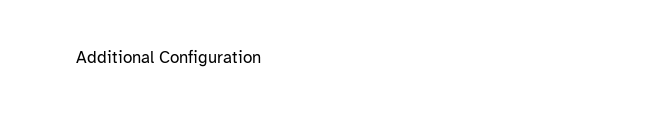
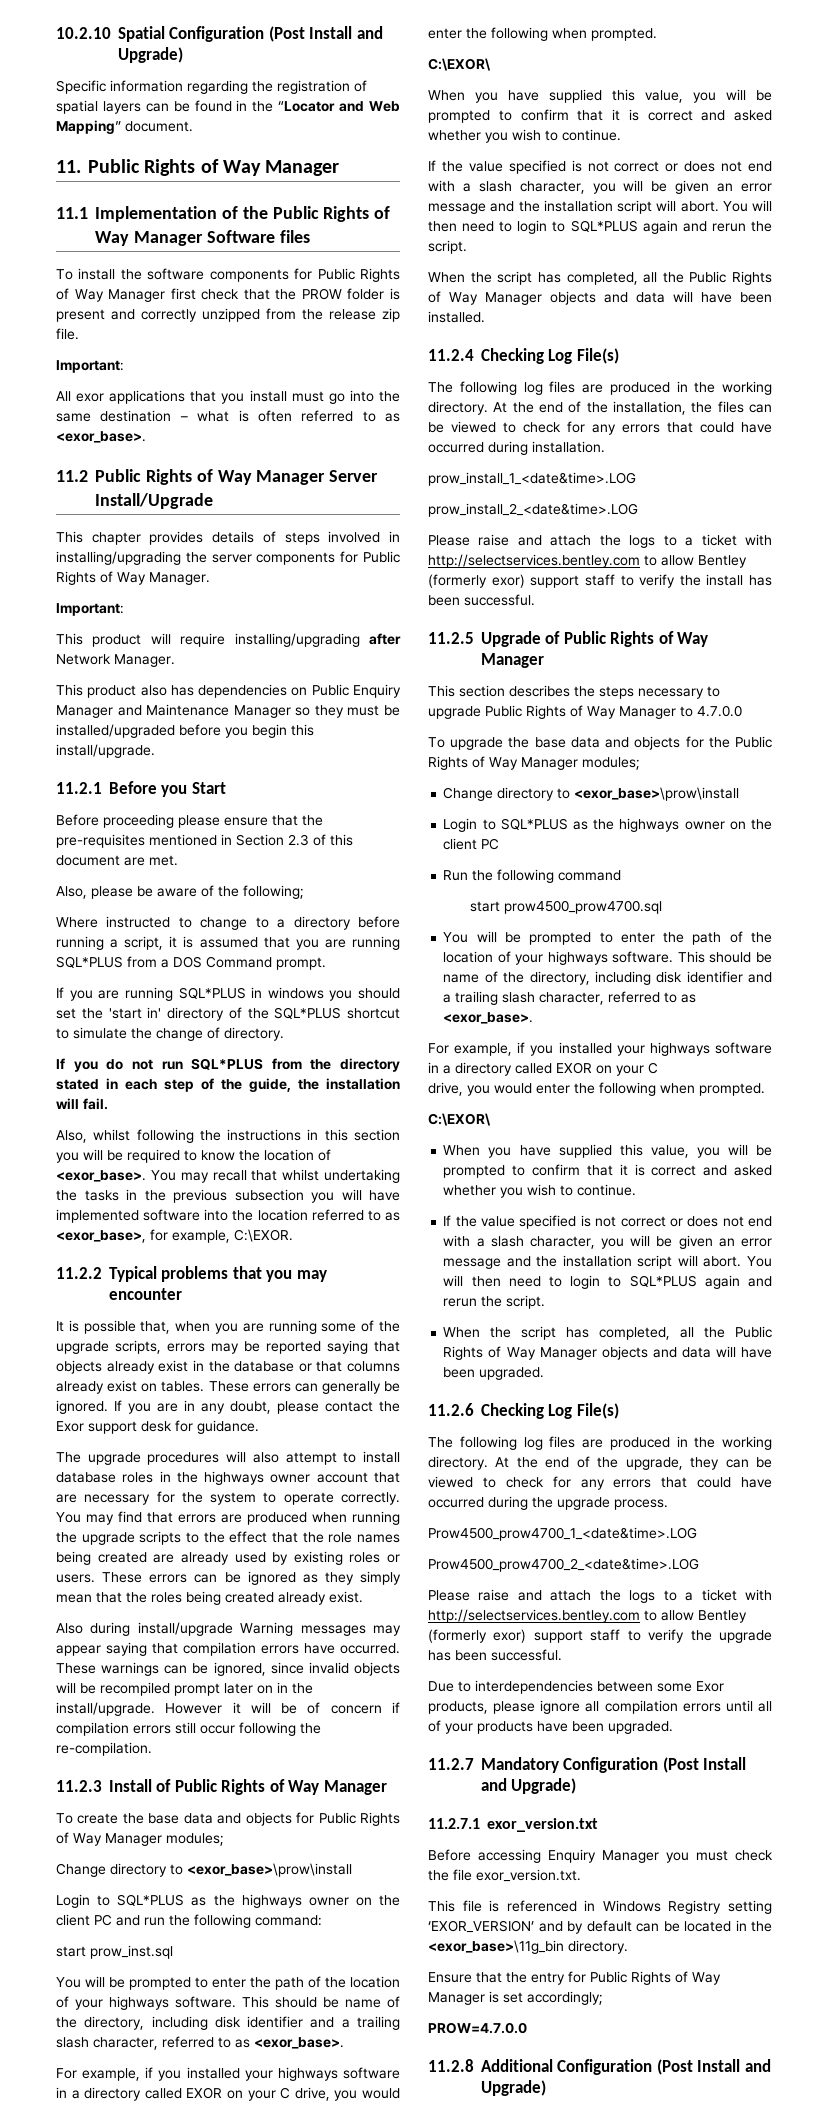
[76,49,261,67] Additional Configuration -> [56,26,383,42] [118,47,183,63] [56,80,367,94] [56,100,400,114] [56,120,193,134] [56,159,340,176] [56,206,391,222] [95,230,310,246] [56,268,400,282] [56,288,400,302] [56,308,400,322] [56,328,79,340] [56,360,124,373] [56,390,400,404] [56,410,400,422] [56,431,146,443] [56,469,379,485] [95,493,213,509] [56,531,401,545] [56,551,401,565] [56,571,210,585] [56,603,124,616] [56,633,401,647] [56,654,175,667] [56,684,401,698] [56,704,400,718] [56,724,314,738] [56,744,155,758] [56,781,226,797] [56,814,323,828] [56,834,353,848] [56,855,178,866] [56,885,304,899] [56,916,400,930] [56,936,400,950] [56,956,326,970] [56,987,400,1001] [56,1007,400,1021] [56,1027,284,1041] [56,1058,400,1072] [56,1078,400,1092] [56,1098,108,1110] [56,1129,400,1143] [56,1149,331,1163] [56,1169,400,1183] [56,1189,400,1203] [56,1209,400,1223] [56,1229,293,1243] [56,1266,327,1282] [109,1288,182,1300] [56,1320,401,1334] [56,1340,400,1354] [56,1360,400,1374] [56,1380,400,1394] [56,1400,400,1414] [56,1420,259,1434] [56,1451,401,1465] [56,1471,400,1485] [56,1491,400,1505] [56,1511,400,1525] [56,1531,400,1545] [56,1551,400,1565] [56,1571,401,1585] [56,1591,363,1605] [56,1622,401,1636] [56,1642,400,1656] [56,1662,400,1676] [56,1682,313,1696] [56,1702,400,1716] [56,1722,321,1736] [56,1742,152,1756] [56,1779,387,1795] [56,1812,401,1826] [56,1832,224,1846] [56,1863,352,1877] [56,1894,400,1908] [56,1914,322,1928] [56,1945,173,1959] [56,1976,400,1990] [56,1996,400,2010] [56,2016,400,2030] [56,2036,344,2050] [56,2067,400,2081] [56,2087,400,2101] [428,27,657,41] [428,58,491,71] [428,89,772,103] [428,109,772,123] [428,129,621,143] [428,160,772,174] [428,180,772,194] [428,200,772,214] [428,220,772,234] [428,240,467,254] [428,271,772,285] [428,291,772,305] [428,311,485,323] [428,348,619,364] [428,381,772,395] [428,401,772,415] [428,421,772,435] [428,441,605,455] [428,472,636,486] [428,503,638,517] [428,534,772,548] [428,554,747,568] [428,574,772,588] [428,594,535,606] [428,631,709,647] [481,653,544,668] [428,685,720,699] [428,705,742,719] [428,736,772,750] [428,756,640,770] [443,787,740,801] [443,818,772,832] [443,838,500,850] [443,869,622,883] [470,900,663,914] [443,931,772,945] [443,951,772,965] [443,971,772,985] [443,991,697,1005] [443,1012,534,1024] [428,1042,772,1056] [428,1062,658,1076] [428,1082,765,1096] [428,1113,491,1126] [443,1144,772,1158] [443,1164,772,1178] [443,1184,637,1198] [443,1215,773,1229] [443,1235,772,1249] [443,1255,772,1269] [443,1275,772,1289] [443,1295,546,1309] [443,1326,772,1340] [443,1346,772,1360] [443,1367,545,1380] [428,1403,619,1419] [428,1436,772,1450] [428,1456,772,1470] [428,1476,772,1490] [428,1496,668,1510] [428,1527,697,1541] [428,1558,699,1572] [428,1589,772,1603] [428,1609,747,1623] [428,1629,772,1643] [428,1649,562,1661] [428,1680,724,1694] [428,1700,772,1714] [428,1720,673,1734] [428,1757,747,1773] [481,1778,577,1794] [428,1818,598,1832] [428,1849,773,1863] [428,1869,581,1882] [428,1900,772,1914] [428,1920,772,1934] [428,1940,628,1954] [428,1971,721,1985] [428,1991,603,2005] [428,2022,527,2034] [428,2059,771,2075] [481,2080,546,2096] 10.2.10 Spatial Configuration (Post Install and Upgrade) // Specific information regarding the registration of spatial layers can be found in the “Locator and Web Mapping” document. // 11. Public Rights of Way Manager // 11.1 Implementation of the Public Rights of Way Manager Software files // To install the software components for Public Rights of Way Manager first check that the PROW folder is present and correctly unzipped from the release zip file. // Important: // All exor applications that you install must go into the same destination – what is often referred to as <exor_base>. // 11.2 Public Rights of Way Manager Server Install/Upgrade // This chapter provides details of steps involved in installing/upgrading the server components for Public Rights of Way Manager. // Important: // This product will require installing/upgrading after Network Manager. // This product also has dependencies on Public Enquiry Manager and Maintenance Manager so they must be installed/upgraded before you begin this install/upgrade. // 11.2.1 Before you Start // Before proceeding please ensure that the pre-requisites mentioned in Section 2.3 of this document are met. // Also, please be aware of the following; // Where instructed to change to a directory before running a script, it is assumed that you are running SQL*PLUS from a DOS Command prompt. // If you are running SQL*PLUS in windows you should set the 'start in' directory of the SQL*PLUS shortcut to simulate the change of directory. // If you do not run SQL*PLUS from the directory stated in each step of the guide, the installation will fail. // Also, whilst following the instructions in this section you will be required to know the location of <exor_base>. You may recall that whilst undertaking the tasks in the previous subsection you will have implemented software into the location referred to as <exor_base>, for example, C:\EXOR. // 11.2.2 Typical problems that you may encounter // It is possible that, when you are running some of the upgrade scripts, errors may be reported saying that objects already exist in the database or that columns already exist on tables. These errors can generally be ignored. If you are in any doubt, please contact the Exor support desk for guidance. // The upgrade procedures will also attempt to install database roles in the highways owner account that are necessary for the system to operate correctly. You may find that errors are produced when running the upgrade scripts to the effect that the role names being created are already used by existing roles or users. These errors can be ignored as they simply mean that the roles being created already exist. // Also during install/upgrade Warning messages may appear saying that compilation errors have occurred. These warnings can be ignored, since invalid objects will be recompiled prompt later on in the install/upgrade. However it will be of concern if compilation errors still occur following the re-compilation. // 11.2.3 Install of Public Rights of Way Manager // To create the base data and objects for Public Rights of Way Manager modules; // Change directory to <exor_base>\prow\install // Login to SQL*PLUS as the highways owner on the client PC and run the following command: // start prow_inst.sql // You will be prompted to enter the path of the location of your highways software. This should be name of the directory, including disk identifier and a trailing slash character, referred to as <exor_base>. // For example, if you installed your highways software in a directory called EXOR on your C drive, you would enter the following when prompted. // C:\EXOR\ // When you have supplied this value, you will be prompted to confirm that it is correct and asked whether you wish to continue. // If the value specified is not correct or does not end with a slash character, you will be given an error message and the installation script will abort. You will then need to login to SQL*PLUS again and rerun the script. // When the script has completed, all the Public Rights of Way Manager objects and data will have been installed. // 11.2.4 Checking Log File(s) // The following log files are produced in the working directory. At the end of the installation, the files can be viewed to check for any errors that could have occurred during installation. // prow_install_1_<date&time>.LOG // prow_install_2_<date&time>.LOG // Please raise and attach the logs to a ticket with http://selectservices.bentley.com to allow Bentley (formerly exor) support staff to verify the install has been successful. // 11.2.5 Upgrade of Public Rights of Way Manager // This section describes the steps necessary to upgrade Public Rights of Way Manager to 4.7.0.0 // To upgrade the base data and objects for the Public Rights of Way Manager modules; // Change directory to <exor_base>\prow\install // Login to SQL*PLUS as the highways owner on the client PC // Run the following command // start prow4500_prow4700.sql // You will be prompted to enter the path of the location of your highways software. This should be name of the directory, including disk identifier and a trailing slash character, referred to as <exor_base>. // For example, if you installed your highways software in a directory called EXOR on your C // drive, you would enter the following when prompted. // C:\EXOR\ // When you have supplied this value, you will be prompted to confirm that it is correct and asked whether you wish to continue. // If the value specified is not correct or does not end with a slash character, you will be given an error message and the installation script will abort. You will then need to login to SQL*PLUS again and rerun the script. // When the script has completed, all the Public Rights of Way Manager objects and data will have been upgraded. // 11.2.6 Checking Log File(s) // The following log files are produced in the working directory. At the end of the upgrade, they can be viewed to check for any errors that could have occurred during the upgrade process. // Prow4500_prow4700_1_<date&time>.LOG // Prow4500_prow4700_2_<date&time>.LOG // Please raise and attach the logs to a ticket with http://selectservices.bentley.com to allow Bentley (formerly exor) support staff to verify the upgrade has been successful. // Due to interdependencies between some Exor products, please ignore all compilation errors until all of your products have been upgraded. // 11.2.7 Mandatory Configuration (Post Install and Upgrade) // 11.2.7.1 exor_version.txt // Before accessing Enquiry Manager you must check the file exor_version.txt. // This file is referenced in Windows Registry setting ‘EXOR_VERSION’ and by default can be located in the <exor_base>\11g_bin directory. // Ensure that the entry for Public Rights of Way Manager is set accordingly; // PROW=4.7.0.0 // 11.2.8 Additional Configuration (Post Install and Upgrade)

